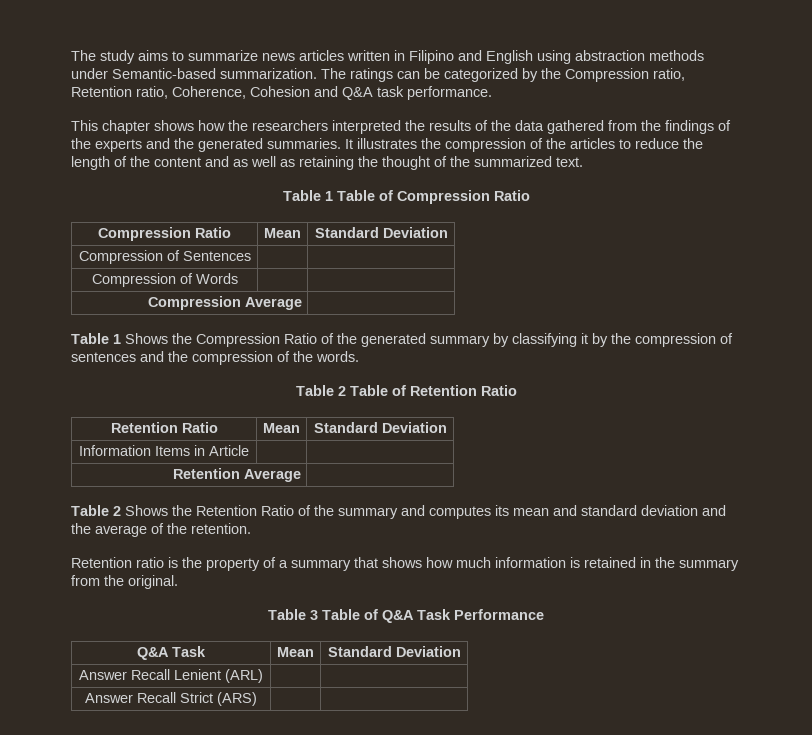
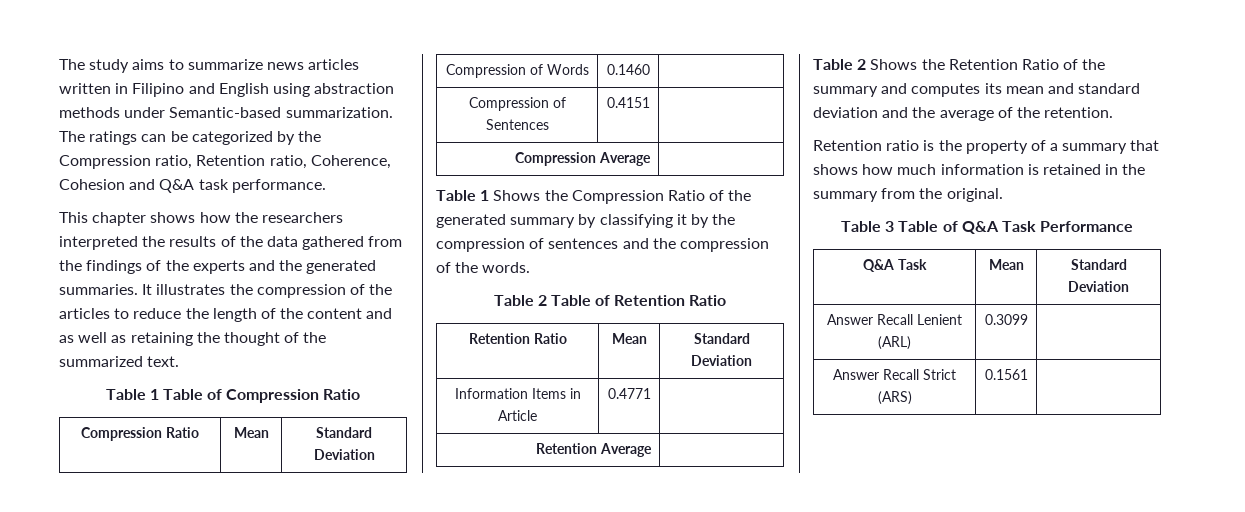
[182,251,251,261] [91,273,238,287] Sentences | | // Compression of Words | -> [546,64,589,75] [606,64,650,75] [468,97,566,111] [485,119,549,130] [606,97,650,108] Words | 0.1460 | // Compression of Sentences | 0.4151
(249, 450) none -> [607,388,651,399] 0.4771
(263, 676) none -> [984,314,1028,325] 0.3099
(257, 699) none -> [984,369,1028,380] 0.1561

